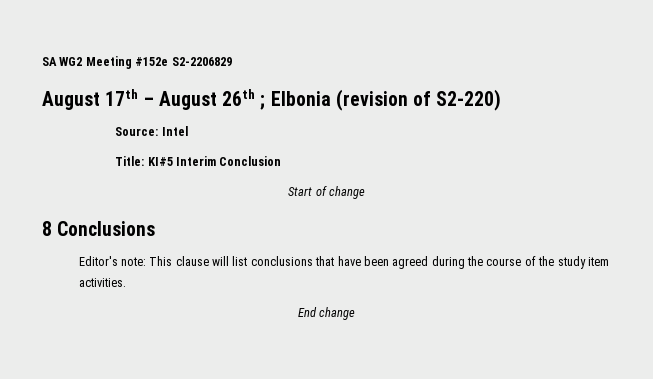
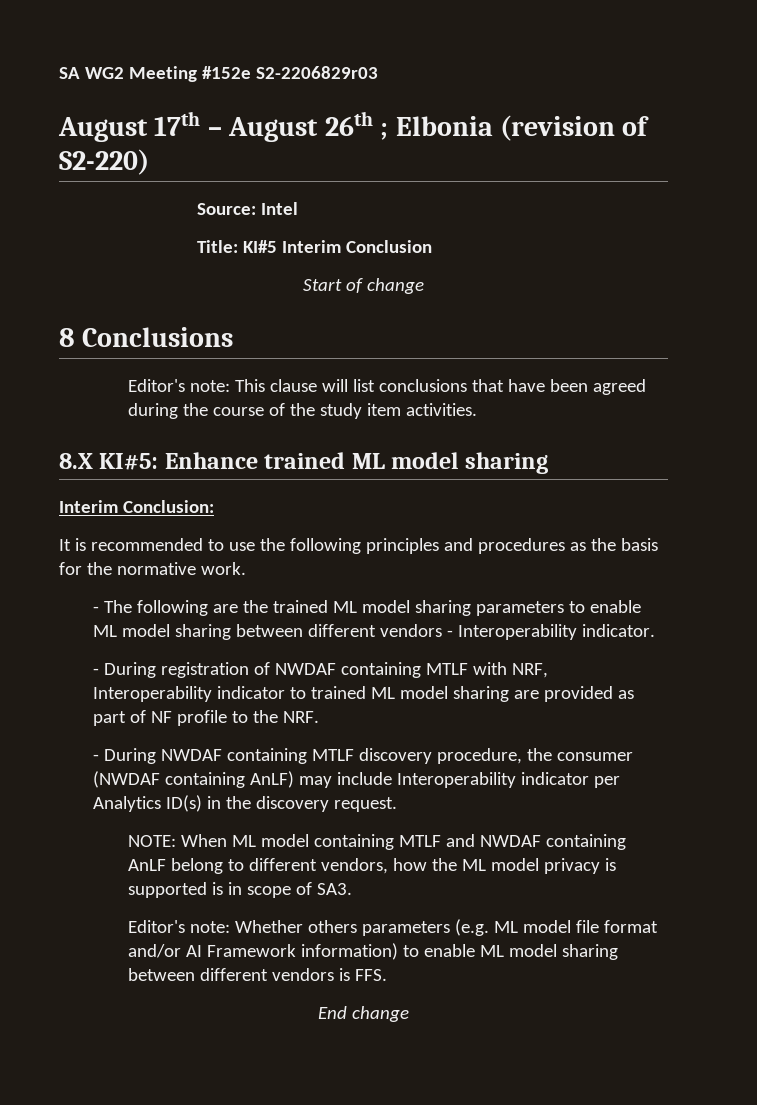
[171,57,232,66] S2-2206829 -> [255,66,378,79] S2-2206829r03
(126, 282) none -> [59,452,548,474] [59,500,214,513] [59,538,658,554] [59,562,246,575] [93,600,642,616] [93,624,656,640] [93,662,549,678] [93,686,635,702] [93,710,320,726] [93,748,634,764] [93,771,621,788] [93,795,398,812] [127,834,626,850] [127,858,616,874] [127,882,352,898] [127,919,658,936] [127,943,618,960] [127,968,387,981] // 8.X KI#5: Enhance trained ML model sharing // Interim Conclusion: // It is recommended to use the following principles and procedures as the basis for the normative work. // - The following are the trained ML model sharing parameters to enable ML model sharing between different vendors - Interoperability indicator. // - During registration of NWDAF containing MTLF with NRF, Interoperability indicator to trained ML model sharing are provided as part of NF profile to the NRF. // - During NWDAF containing MTLF discovery procedure, the consumer (NWDAF containing AnLF) may include Interoperability indicator per Analytics ID(s) in the discovery request. // NOTE: When ML model containing MTLF and NWDAF containing AnLF belong to different vendors, how the ML model privacy is supported is in scope of SA3. // Editor's note: Whether others parameters (e.g. ML model file format and/or AI Framework information) to enable ML model sharing between different vendors is FFS.

